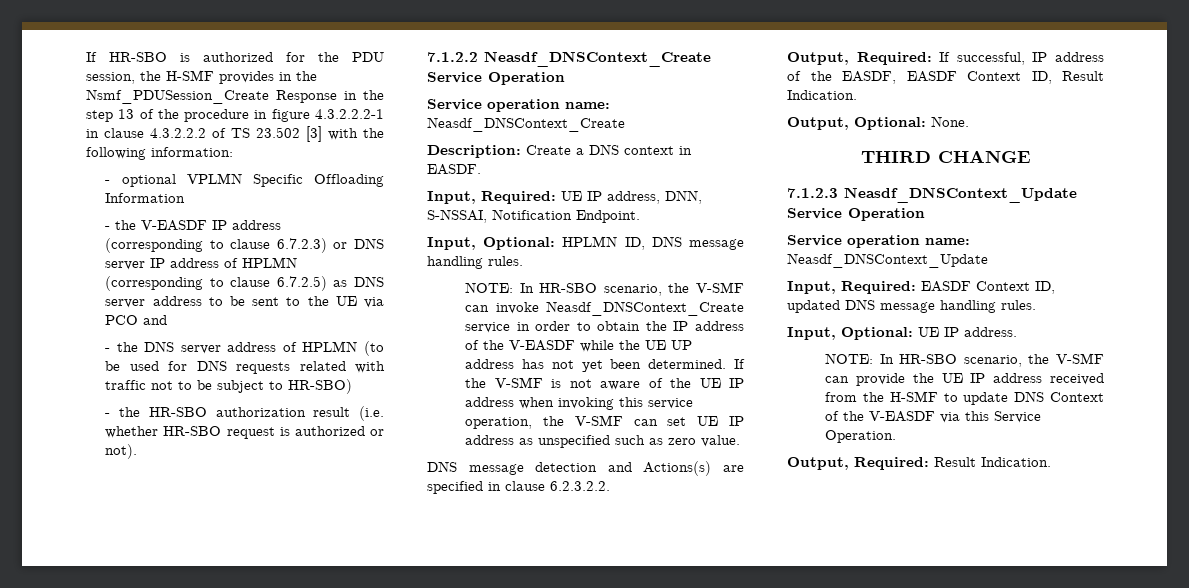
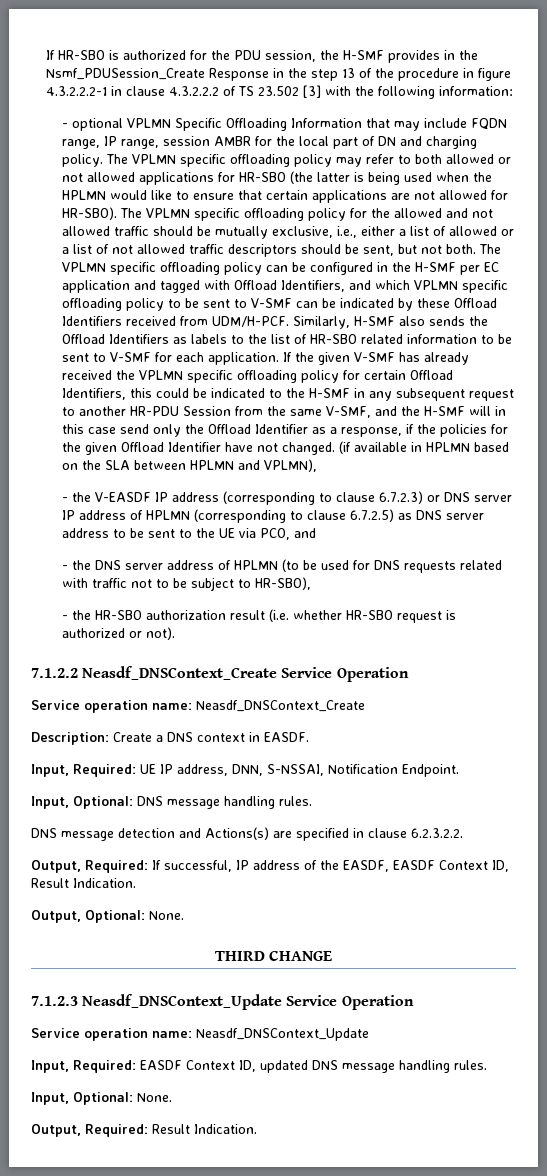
(186, 198) none -> [365,118,507,131] [61,136,477,149] [61,154,511,167] [61,171,492,185] [61,190,508,203] [61,207,493,221] [61,226,514,239] [61,244,501,257] [61,262,499,275] [61,280,508,293] [61,298,497,311] [61,316,488,329] [61,334,512,344] [61,352,469,365] [61,370,453,383] [61,388,514,401] [61,406,506,418] [61,424,508,437] [61,441,509,455] [61,459,317,472] that may include FQDN range, IP range, session AMBR for the local part of DN and charging policy. The VPLMN specific offloading policy may refer to both allowed or not allowed applications for HR-SBO (the latter is being used when the HPLMN would like to ensure that certain applications are not allowed for HR-SBO). The VPLMN specific offloading policy for the allowed and not allowed traffic should be mutually exclusive, i.e., either a list of allowed or a list of not allowed traffic descriptors should be sent, but not both. The VPLMN specific offloading policy can be configured in the H-SMF per EC application and tagged with Offload Identifiers, and which VPLMN specific offloading policy to be sent to V-SMF can be indicated by these Offload Identifiers received from UDM/H-PCF. Similarly, H-SMF also sends the Offload Identifiers as labels to the list of HR-SBO related information to be sent to V-SMF for each application. If the given V-SMF has already received the VPLMN specific offloading policy for certain Offload Identifiers, this could be indicated to the H-SMF in any subsequent request to another HR-PDU Session from the same V-SMF, and the H-SMF will in this case send only the Offload Identifier as a response, if the policies for the given Offload Identifier have not changed. (if available in HPLMN based on the SLA between HPLMN and VPLMN),
[105,315,139,325] PCO -> [259,528,290,540] PCO,
[288,379,353,394] HR-SBO) -> [254,577,311,590] HR-SBO),
[562,236,744,250] [427,256,523,269] [465,282,744,296] [465,301,744,316] [465,321,744,333] [465,340,693,352] [465,359,745,372] [465,377,744,390] [465,397,694,410] [465,415,744,429] [465,435,741,448] HPLMN ID, DNS message handling rules. // NOTE: In HR-SBO scenario, the V-SMF can invoke Neasdf_DNSContext_Create service in order to obtain the IP address of the V-EASDF while the UE UP address has not yet been determined. If the V-SMF is not aware of the UE IP address when invoking this service operation, the V-SMF can set UE IP address as unspecified such as zero value. -> [137,796,312,809] DNS message handling rules.
[918,327,1017,337] [825,353,1104,367] [825,373,1104,386] [825,391,1104,405] [825,411,1042,423] [825,430,897,443] UE IP address. // NOTE: In HR-SBO scenario, the V-SMF can provide the UE IP address received from the H-SMF to update DNS Context of the V-EASDF via this Service Operation. -> [137,1093,172,1102] None.

